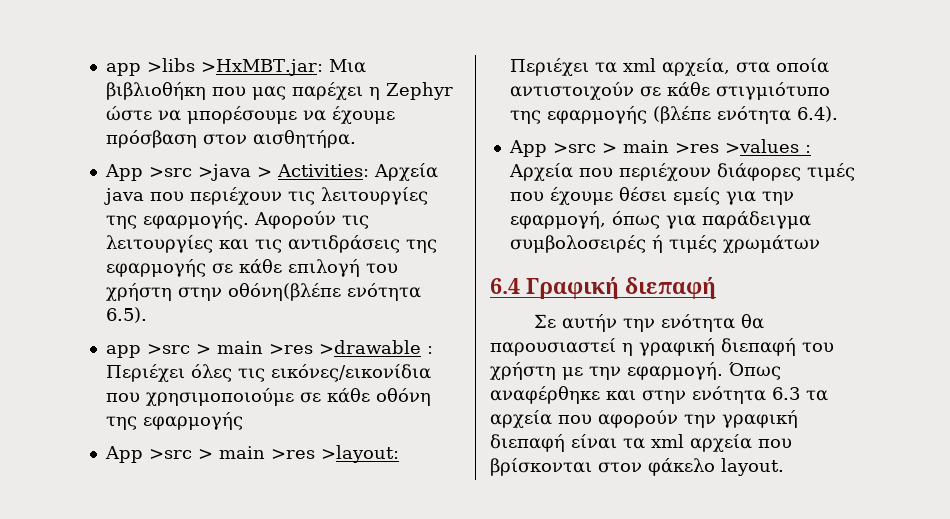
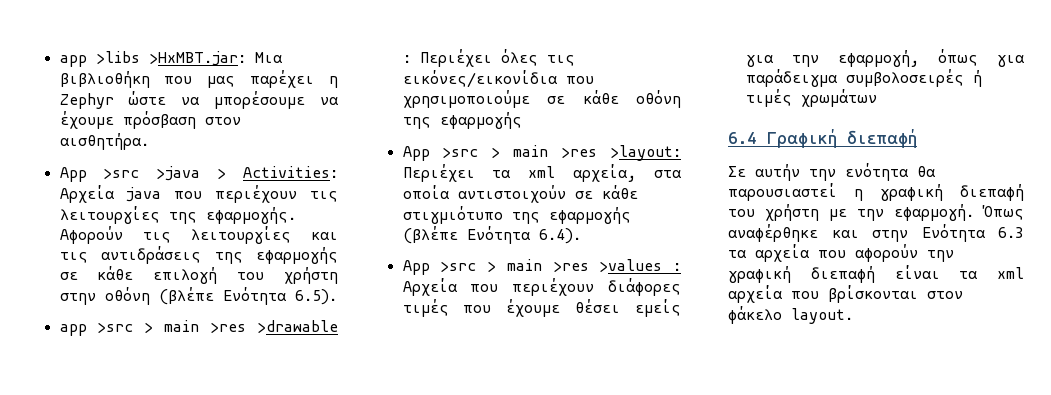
[227,283,421,301] οθόνη(βλέπε ενότητα -> [104,287,287,305] οθόνη (βλέπε Ενότητα
[716,106,791,124] ενότητα -> [466,226,531,244] Ενότητα
[692,386,766,404] ενότητα -> [921,224,986,242] Ενότητα

